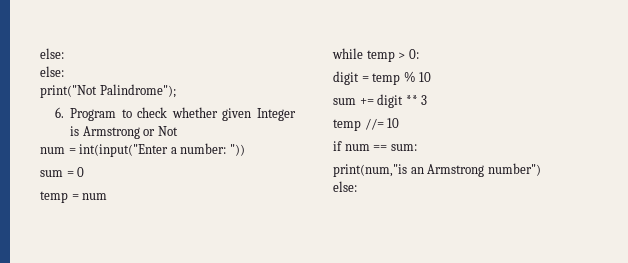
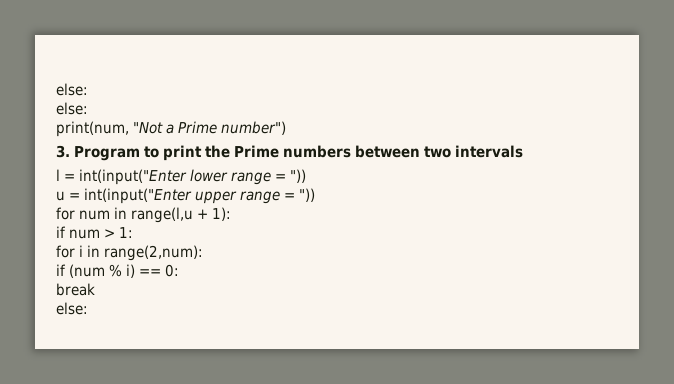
[40,84,176,98] [54,107,296,121] [70,126,178,139] [40,143,245,157] [40,167,85,177] [40,191,108,203] [332,48,419,62] [333,71,432,85] [333,94,428,108] [333,118,400,131] [333,141,417,151] [333,163,541,177] print("Not Palindrome"); // 6. Program to check whether given Integer is Armstrong or Not // num = int(input("Enter a number: ")) // sum = 0 // temp = num // while temp > 0: // digit = temp % 10 // sum += digit ** 3 // temp //= 10 // if num == sum: // print(num,"is an Armstrong number") -> [56,121,287,137] [56,145,524,161] [56,169,307,185] [56,188,316,204] [56,207,232,223] [56,226,134,239] [56,245,204,261] [56,264,180,278] [56,283,95,296] print(num, "Not a Prime number") // 3. Program to print the Prime numbers between two intervals // l = int(input("Enter lower range = ")) // u = int(input("Enter upper range = ")) // for num in range(l,u + 1): // if num > 1: // for i in range(2,num): // if (num % i) == 0: // break

